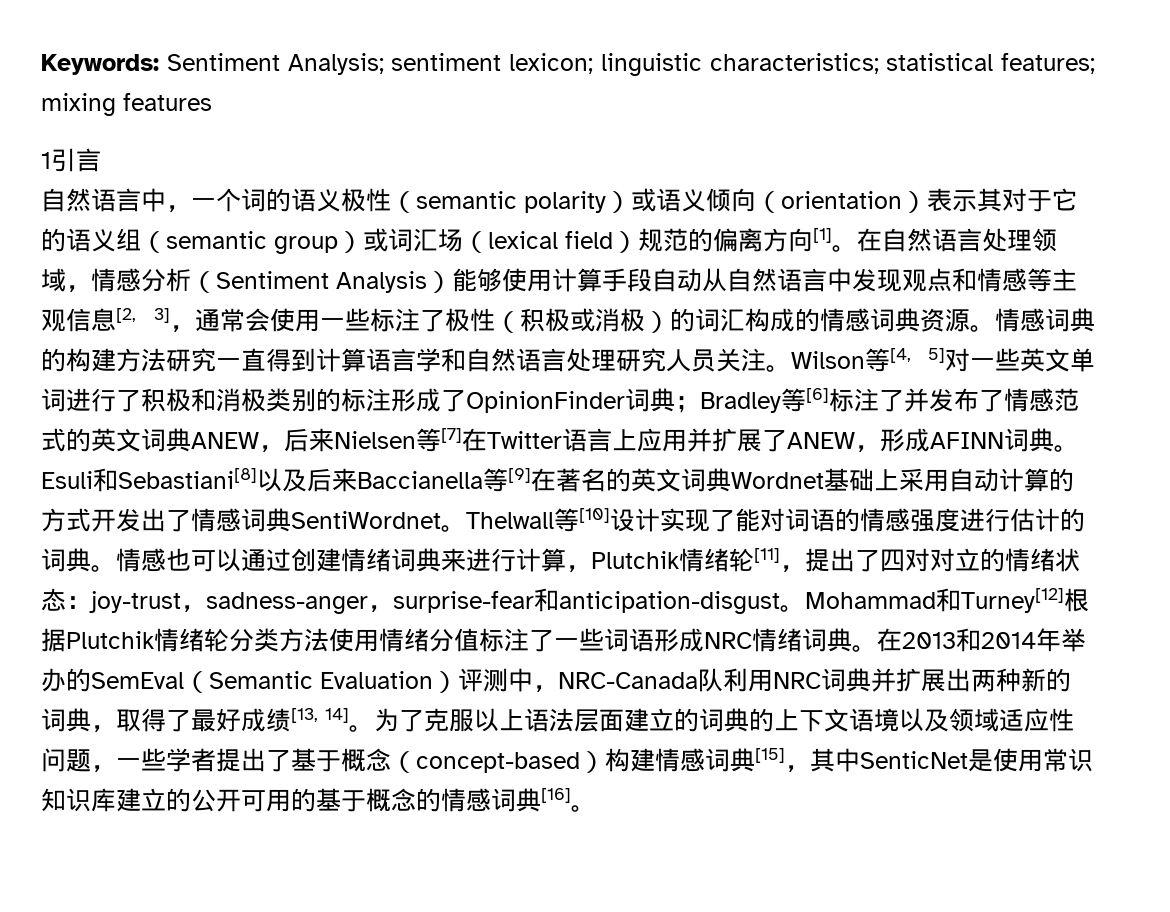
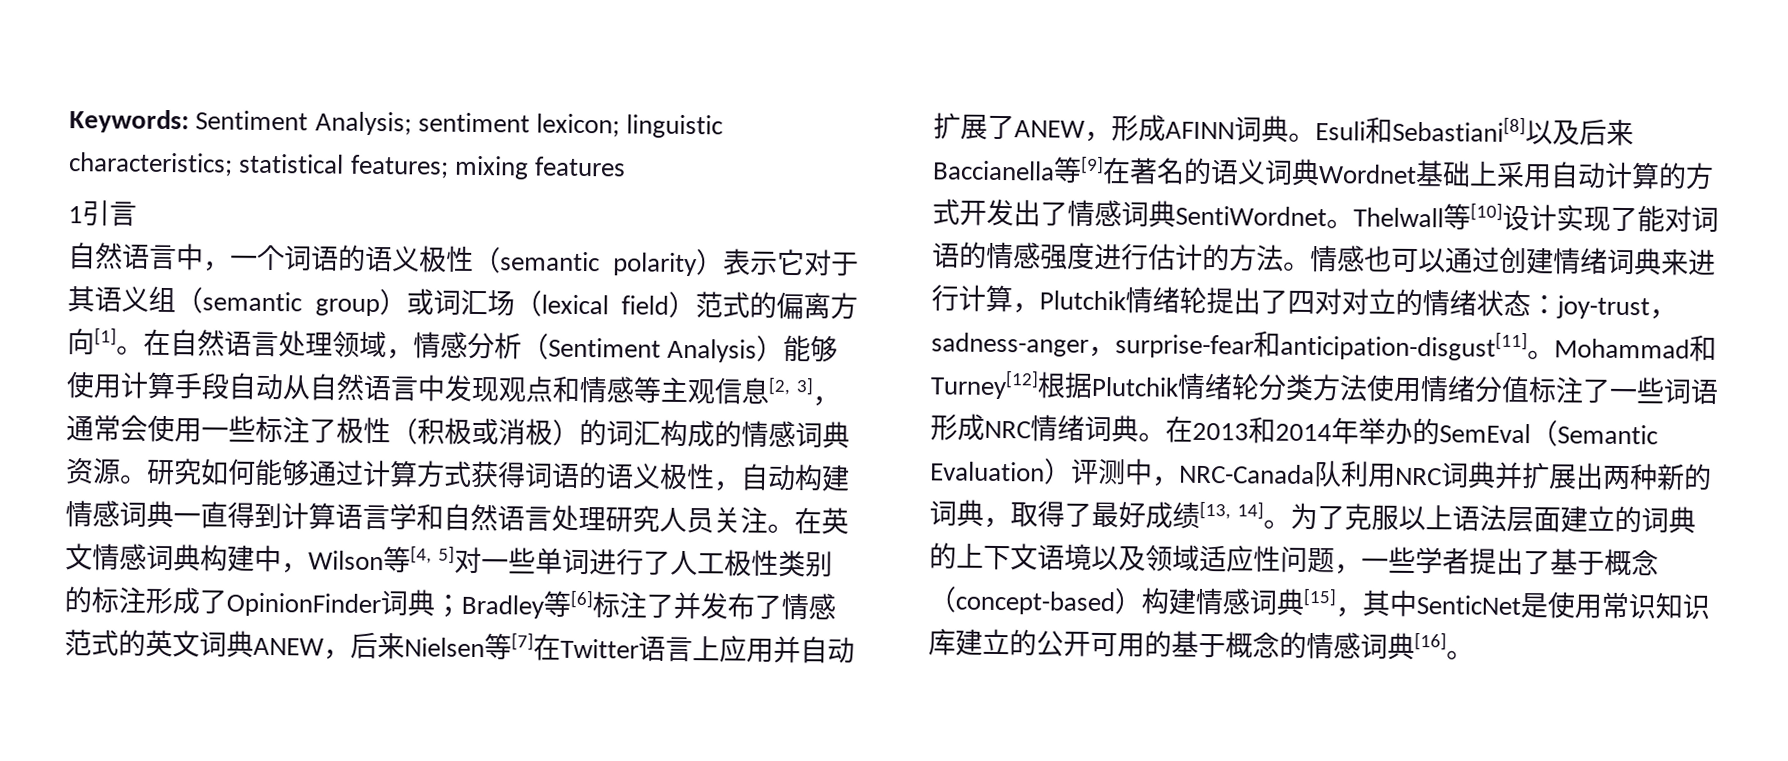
(266, 200) none -> [311,245,339,272] 语
[631,188,1077,213] [41,228,66,252] 或语义倾向（orientation）表示其对于它的 -> [723,248,859,277] [67,285,95,313] 表示它对于其
[638,228,688,252] 规范 -> [695,291,750,319] 范式
[995,308,1095,332] [41,348,216,372] 情感词典的构建方法研究 -> [146,458,850,492] [65,500,174,529] 研究如何能够通过计算方式获得词语的语义极性，自动构建情感词典
(791, 368) none -> [794,507,849,535] [65,543,309,574] 在英文情感词典构建中，
[1020,348,1070,372] 英文 -> (537, 560) none
[141,388,266,412] 积极和消极 -> [670,549,780,577] 人工极性
(712, 440) none -> [800,636,855,664] 自动
[631,468,681,492] 英文 -> [1210,159,1266,186] 语义
[41,548,91,572] 词典 -> [1229,244,1284,272] 方法
[754,548,780,563] [780,565,805,573] [11]， -> (1207, 300) none
[559,591,780,614] anticipation-disgust -> [1280,329,1528,362] anticipation-disgust[11]

